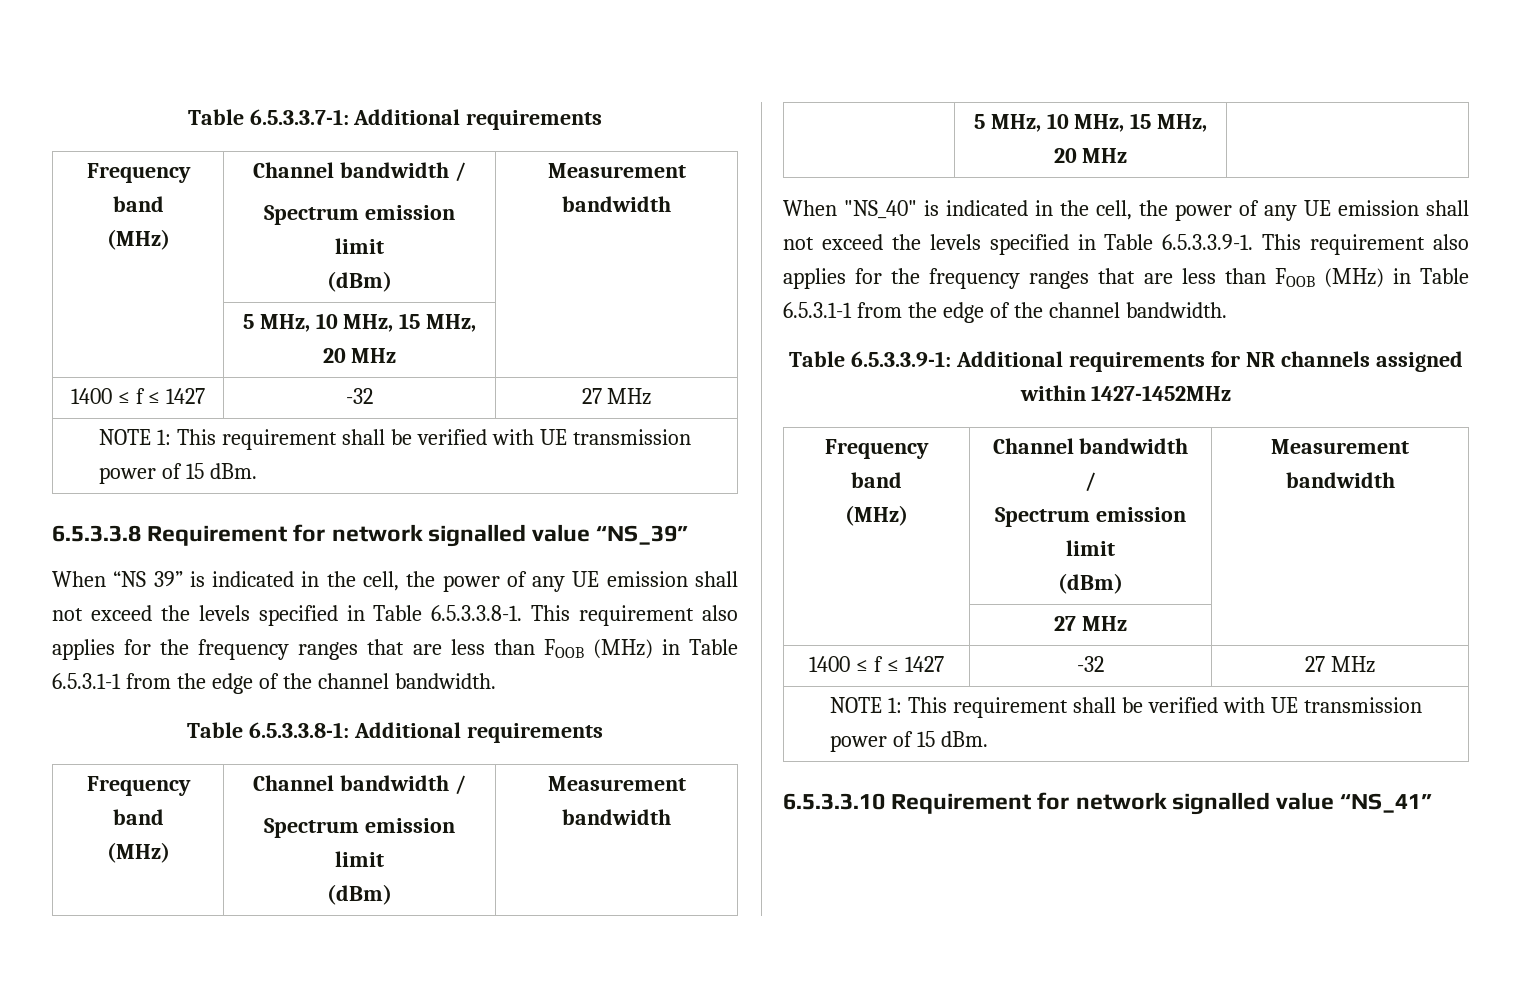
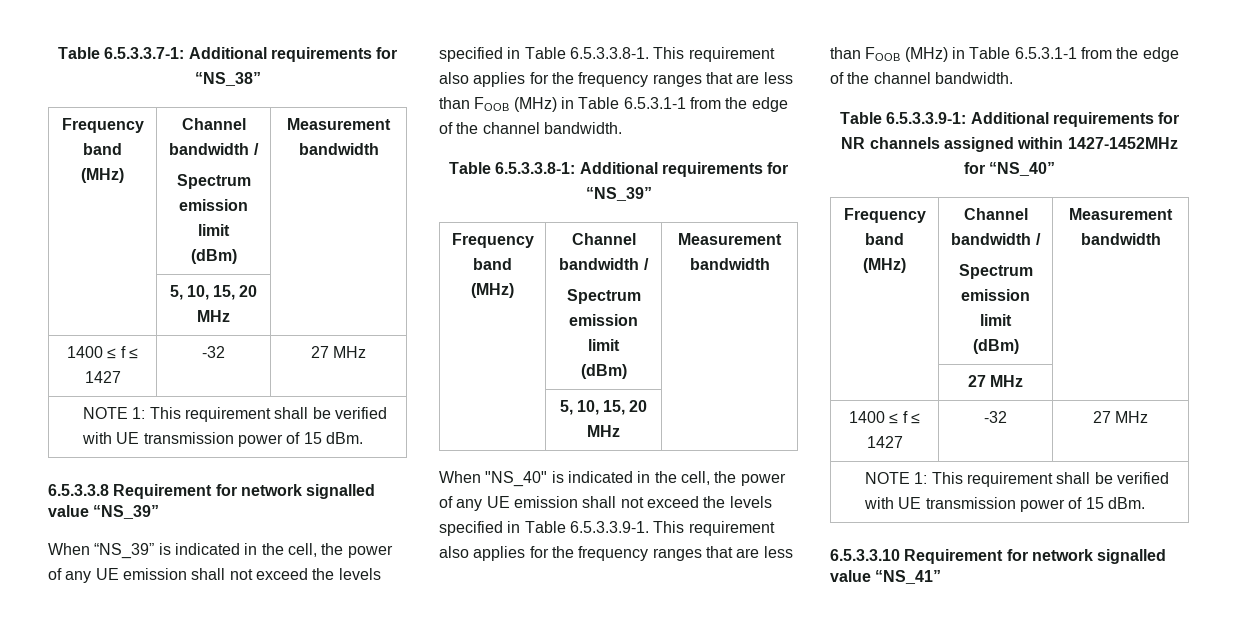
(603, 120) none -> [376,47,398,59] [194,72,261,86] for “NS_38”
[242,313,477,332] 5 MHz, 10 MHz, 15 MHz, -> [169,285,236,300] 5, 10, 15,
[113,571,183,587] “NS 39” -> [94,543,155,559] “NS_39”
(603, 733) none -> [767,162,789,174] [585,187,652,201] for “NS_39”
[973,113,1208,132] 5 MHz, 10 MHz, 15 MHz, -> [559,400,626,415] 5, 10, 15,
(1232, 393) none -> [963,162,1056,176] for “NS_40”

